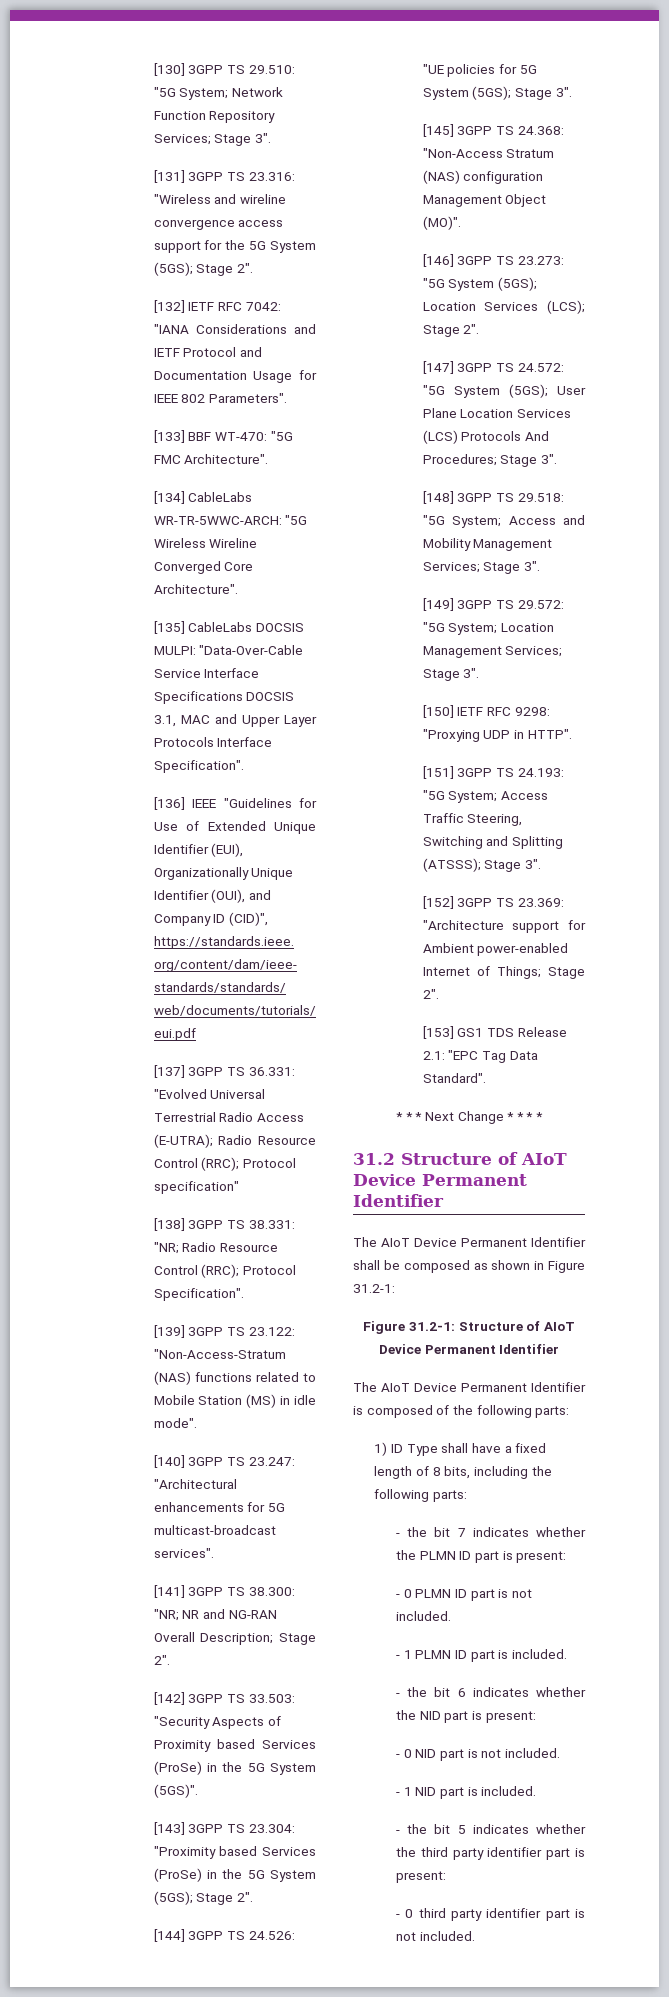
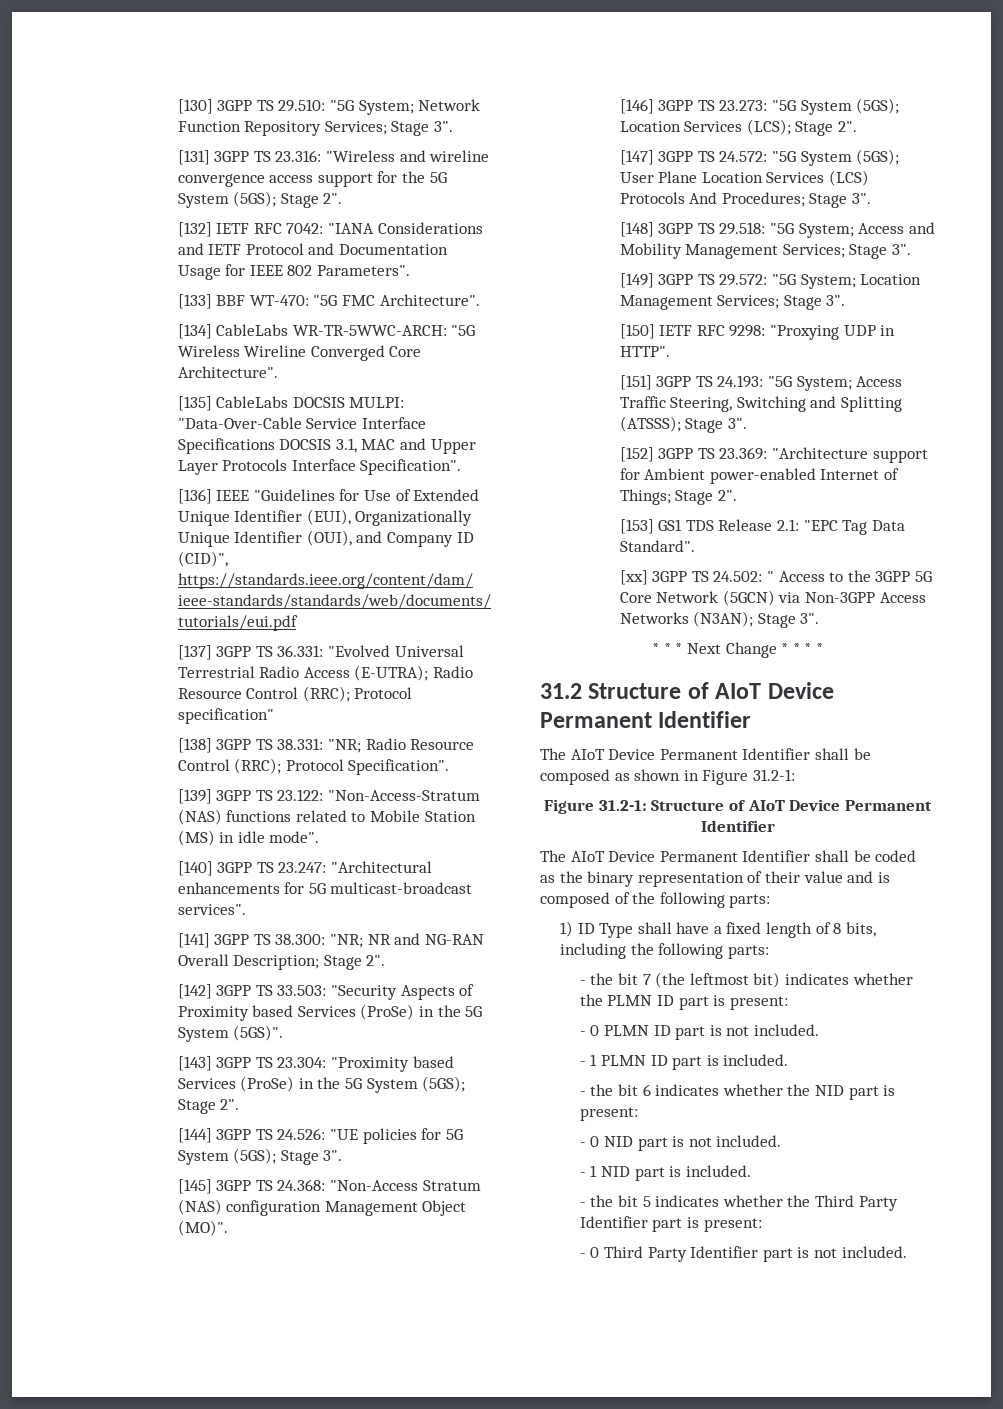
(486, 1078) none -> [619,570,932,585] [619,590,926,606] [619,611,820,628] // [xx] 3GPP TS 24.502: " Access to the 3GPP 5G Core Network (5GCN) via Non-3GPP Access Networks (N3AN); Stage 3".
(586, 1387) none -> [814,850,917,862] [540,871,874,887] shall be coded as the binary representation of their value and
(466, 1532) none -> [655,972,781,988] (the leftmost bit)
[420,1847,585,1860] [395,1871,446,1883] [395,1908,542,1921] third party identifier part is present: // - 0 third party identifier -> [814,1195,898,1211] [579,1216,762,1232] [579,1246,759,1262] Third Party Identifier part is present: // - 0 Third Party Identifier

